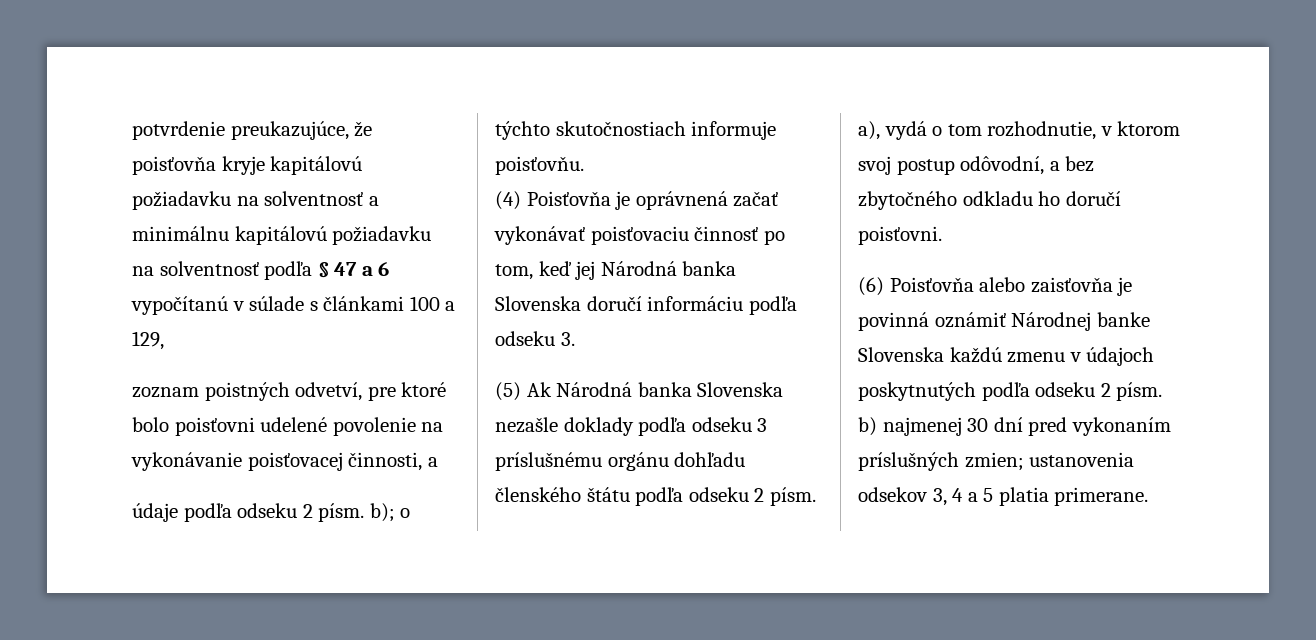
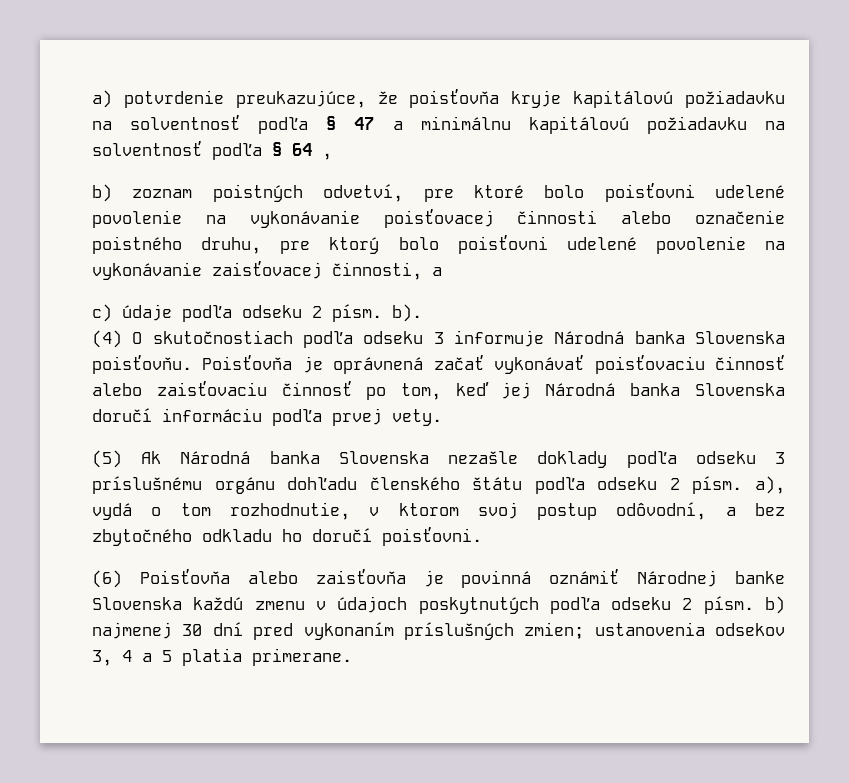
(132, 130) none -> [92,90,112,108] a)
(364, 198) none -> [258,116,375,134] podľa § 47
[334,262,390,276] [131,296,456,315] [132,331,164,350] 47 a 6 vypočítanú v súlade s článkami 100 a 129, // -> [292,143,332,160] [92,184,112,202] 64 , // b)
(343, 461) none -> [517,210,785,224] [92,234,785,254] [92,260,322,280] činnosti alebo označenie poistného druhu, pre ktorý bolo poisťovni udelené povolenie na vykonávanie zaisťovacej
(438, 462) none -> [92,304,112,322] c)
[369,503,411,522] [495,121,777,140] [495,156,584,175] [495,191,521,210] b); o týchto skutočnostiach informuje poisťovňu. // (4) -> [392,304,422,322] [92,330,785,348] [92,354,192,374] b). // (4) O skutočnostiach podľa odseku 3 informuje Národná banka Slovenska poisťovňu.
(759, 233) none -> [92,380,352,396] alebo zaisťovaciu činnosť
[495,331,575,346] odseku 3. -> [332,408,442,426] prvej vety.

